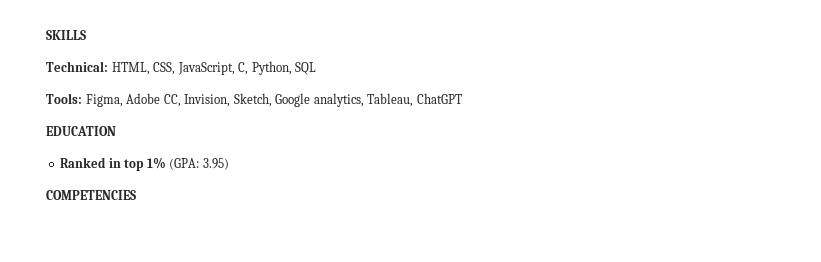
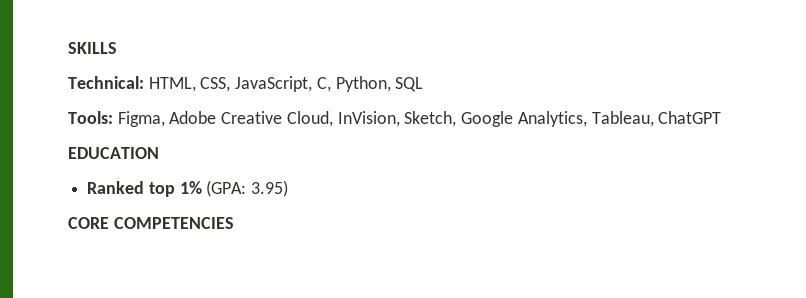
[163,94,231,107] CC, Invision, -> [221,111,400,127] Creative Cloud, InVision,
[313,93,364,107] analytics, -> [517,111,587,127] Analytics,
[108,158,121,168] in -> (145, 187) none
(229, 164) none -> [68,217,109,229] CORE

